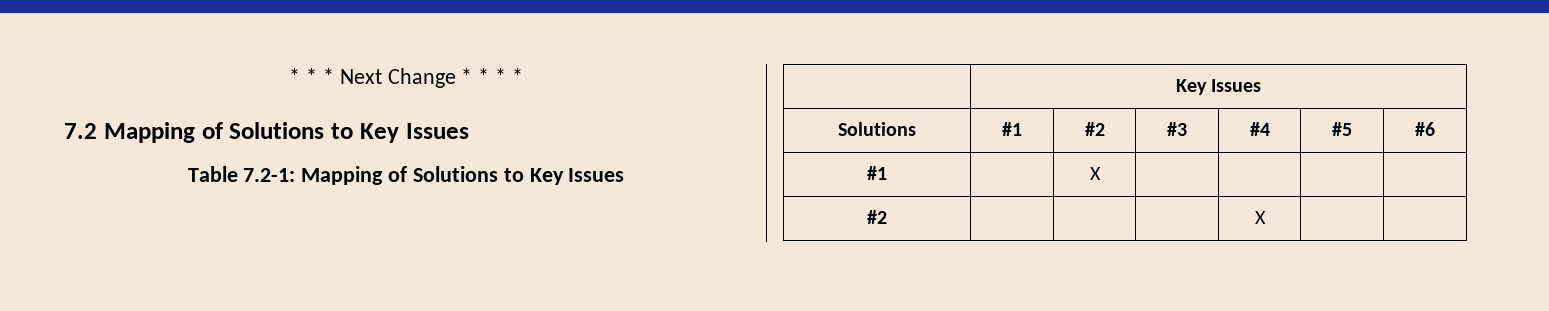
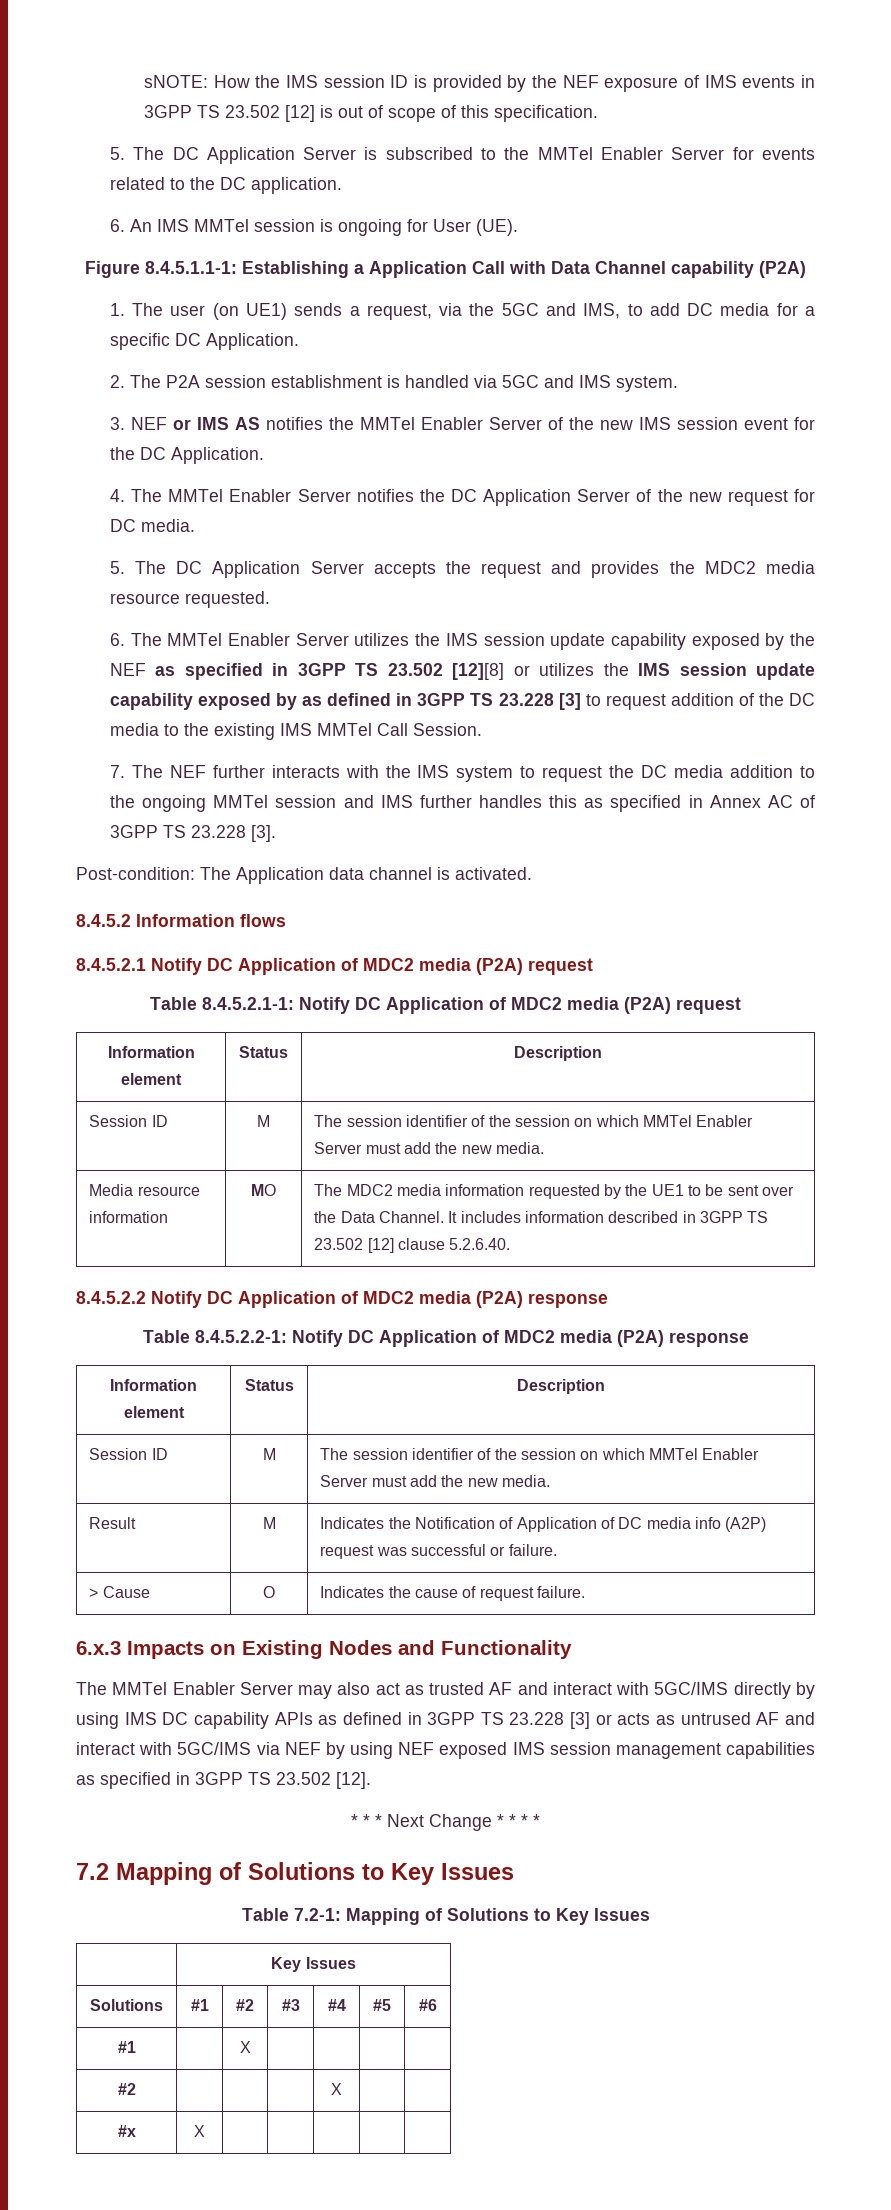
(289, 76) none -> [143,75,815,92] [143,105,598,122] [109,147,815,164] [109,177,342,194] [109,219,518,236] [85,261,806,278] [109,303,816,320] [109,333,299,350] [109,375,678,392] [109,417,816,430] [109,447,264,464] [109,489,816,506] [109,519,195,532] [109,561,816,578] [109,591,270,608] [109,633,816,650] [109,663,815,680] [109,693,815,710] [109,723,482,740] [109,765,815,782] [109,795,816,812] [109,825,276,842] [76,867,532,884] [76,914,286,927] [76,958,593,975] [150,997,741,1014] [107,1046,195,1058] [121,1073,182,1085] [239,1046,288,1058] [514,1046,602,1061] [89,1115,168,1127] [257,1115,270,1127] [314,1115,754,1127] [314,1142,544,1154] [89,1184,200,1196] [89,1211,169,1223] [251,1184,276,1196] [314,1184,794,1199] [314,1211,769,1223] [314,1238,511,1253] [76,1291,608,1308] [142,1330,749,1347] [110,1379,197,1391] [123,1406,185,1418] [244,1379,294,1391] [517,1379,605,1394] [89,1448,168,1460] [262,1448,276,1460] [320,1448,760,1460] [320,1475,550,1487] [89,1517,137,1529] [262,1517,276,1529] [320,1517,767,1532] [320,1544,557,1559] [89,1586,150,1598] [263,1586,275,1598] [320,1586,585,1601] [76,1640,572,1659] [76,1682,815,1699] [76,1712,815,1729] [76,1742,815,1759] [76,1772,371,1789] sNOTE: How the IMS session ID is provided by the NEF exposure of IMS events in 3GPP TS 23.502 [12] is out of scope of this specification. // 5. The DC Application Server is subscribed to the MMTel Enabler Server for events related to the DC application. // 6. An IMS MMTel session is ongoing for User (UE). // Figure 8.4.5.1.1-1: Establishing a Application Call with Data Channel capability (P2A) // 1. The user (on UE1) sends a request, via the 5GC and IMS, to add DC media for a specific DC Application. // 2. The P2A session establishment is handled via 5GC and IMS system. // 3. NEF or IMS AS notifies the MMTel Enabler Server of the new IMS session event for the DC Application. // 4. The MMTel Enabler Server notifies the DC Application Server of the new request for DC media. // 5. The DC Application Server accepts the request and provides the MDC2 media resource requested. // 6. The MMTel Enabler Server utilizes the IMS session update capability exposed by the NEF as specified in 3GPP TS 23.502 [12][8] or utilizes the IMS session update capability exposed by as defined in 3GPP TS 23.228 [3] to request addition of the DC media to the existing IMS MMTel Call Session. // 7. The NEF further interacts with the IMS system to request the DC media addition to the ongoing MMTel session and IMS further handles this as specified in Annex AC of 3GPP TS 23.228 [3]. // Post-condition: The Application data channel is activated. // 8.4.5.2 Information flows // 8.4.5.2.1 Notify DC Application of MDC2 media (P2A) request // Table 8.4.5.2.1-1: Notify DC Application of MDC2 media (P2A) request // Information element | Status | Description // Session ID | M | The session identifier of the session on which MMTel Enabler Server must add the new media. // Media resource information | MO | The MDC2 media information requested by the UE1 to be sent over the Data Channel. It includes information described in 3GPP TS 23.502 [12] clause 5.2.6.40. // 8.4.5.2.2 Notify DC Application of MDC2 media (P2A) response // Table 8.4.5.2.2-1: Notify DC Application of MDC2 media (P2A) response // Information element | Status | Description // Session ID | M | The session identifier of the session on which MMTel Enabler Server must add the new media. // Result | M | Indicates the Notification of Application of DC media info (A2P) request was successful or failure. // > Cause | O | Indicates the cause of request failure. // 6.x.3 Impacts on Existing Nodes and Functionality // The MMTel Enabler Server may also act as trusted AF and interact with 5GC/IMS directly by using IMS DC capability APIs as defined in 3GPP TS 23.228 [3] or acts as untrused AF and interact with 5GC/IMS via NEF by using NEF exposed IMS session management capabilities as specified in 3GPP TS 23.502 [12]. //
(1266, 217) none -> [117,2125,136,2137] [194,2125,205,2137] // #x | X | | | | |

